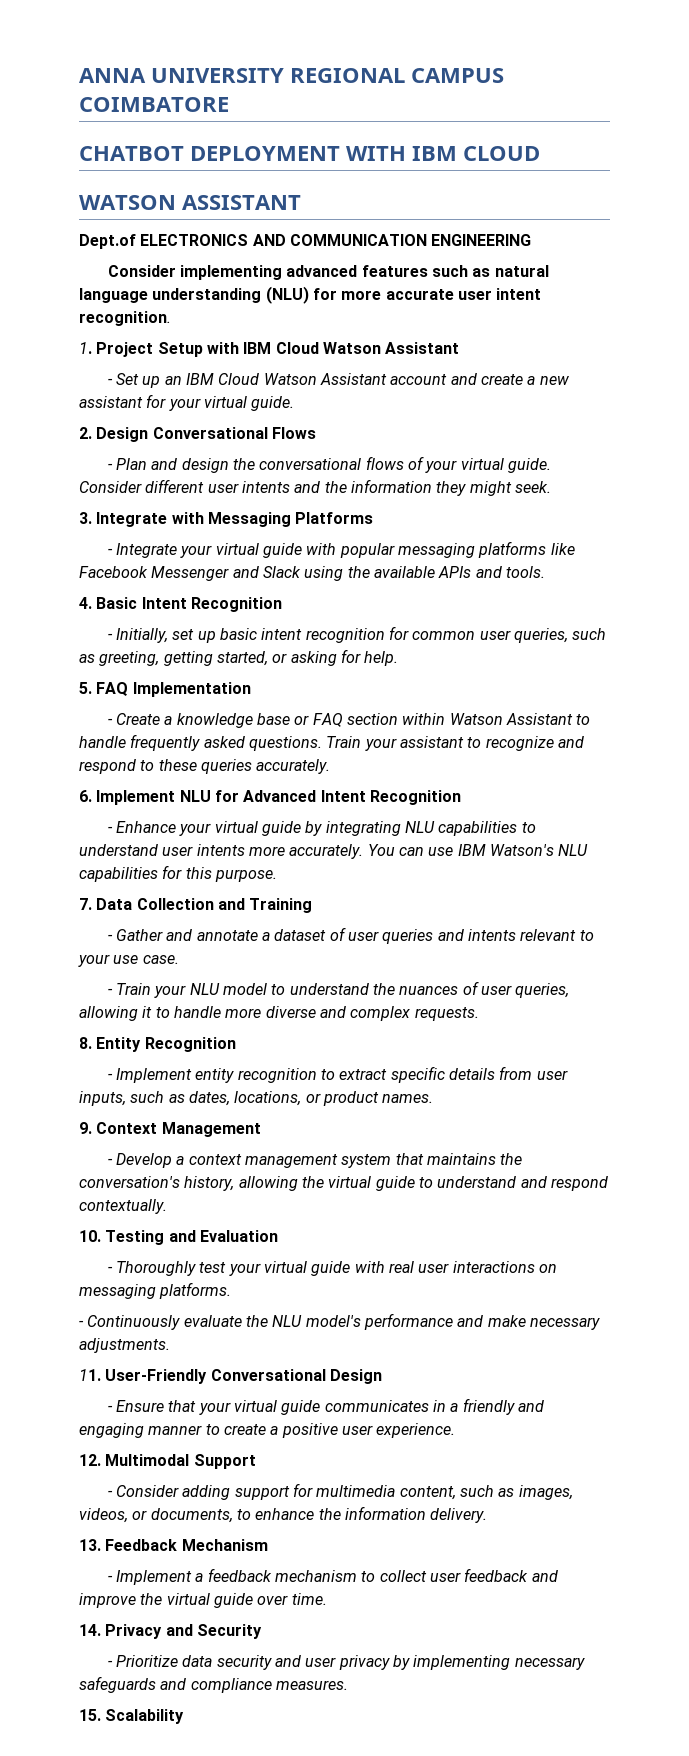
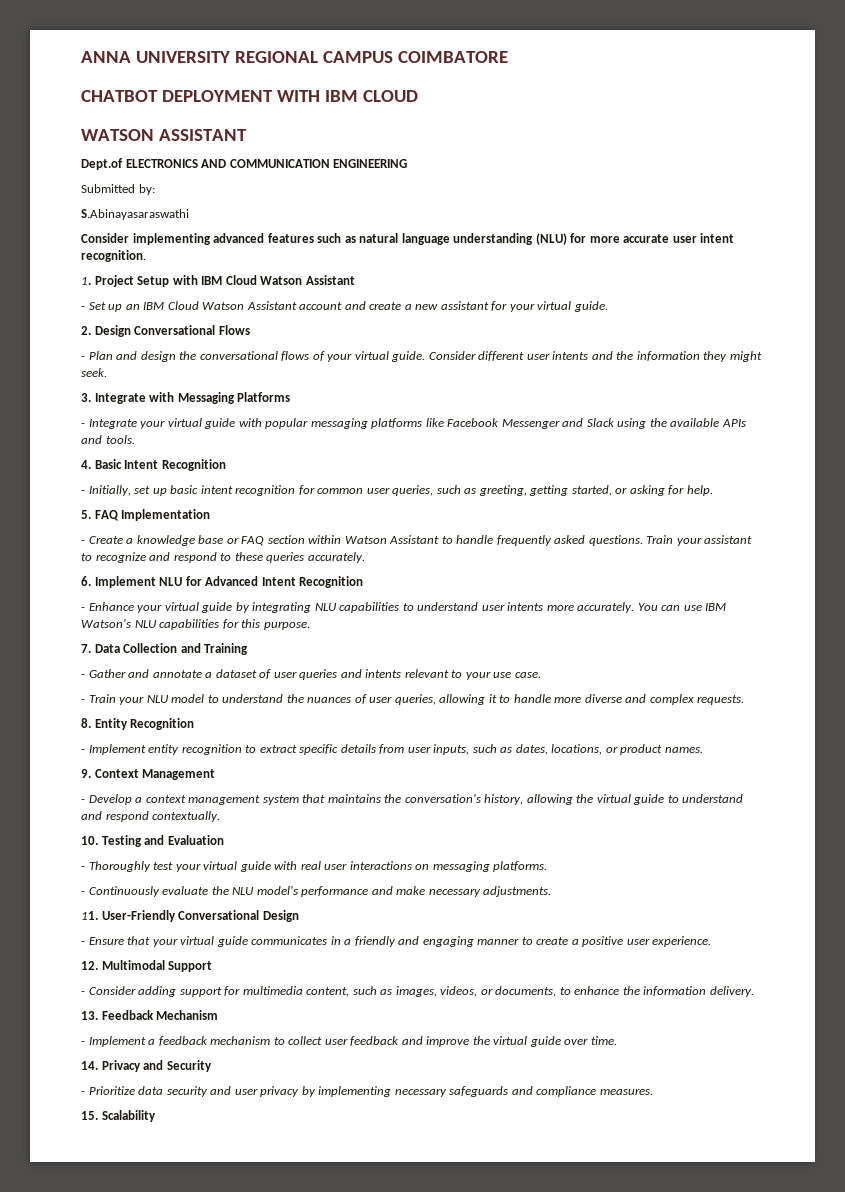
(532, 240) none -> [81,184,155,195] [81,209,189,220] // Submitted by: // S.Abinayasaraswathi

